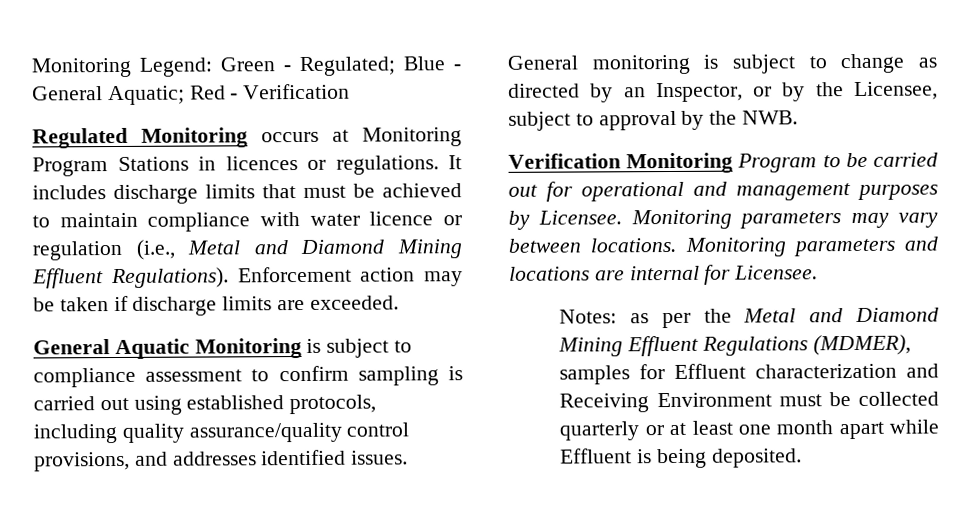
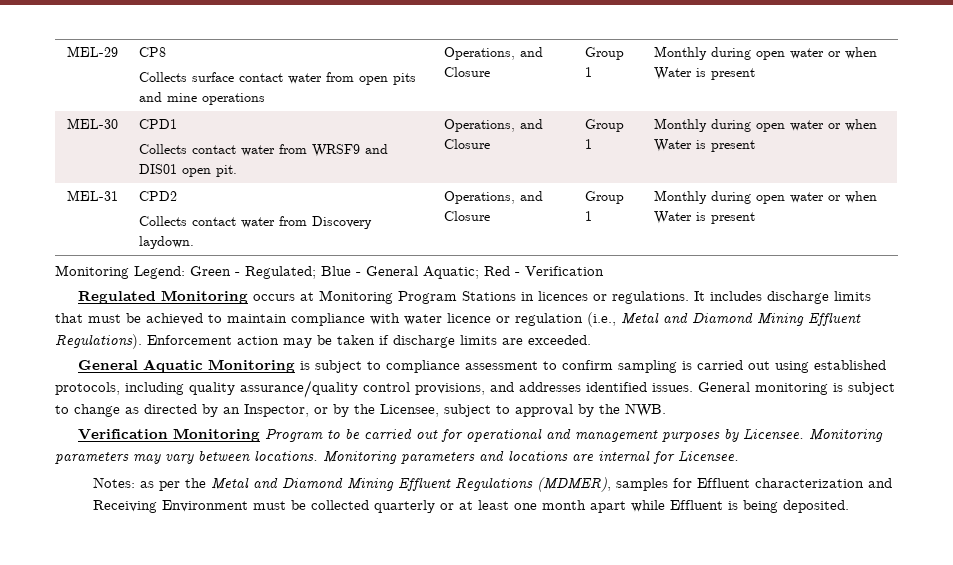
(31, 67) none -> [66,46,118,57] [138,47,166,57] [138,72,416,85] [138,92,265,105] [443,47,543,60] [443,67,490,77] [584,47,624,60] [584,67,592,77] [653,46,877,60] [653,67,755,80] [66,118,118,129] [138,119,177,129] [138,144,388,157] [138,164,237,177] [443,119,543,132] [443,139,490,149] [584,119,624,132] [584,139,592,149] [653,118,877,132] [653,139,755,152] [66,190,118,201] [138,191,177,201] [138,216,372,229] [138,236,194,249] [443,191,543,204] [443,211,490,221] [584,191,624,204] [584,211,592,221] [653,190,877,204] [653,211,755,224] MEL-29 | CP8 // Collects surface contact water from open pits and mine operations | Operations, and Closure | Group 1 | Monthly during open water or when Water is present // MEL-30 | CPD1 // Collects contact water from WRSF9 and DIS01 open pit. | Operations, and Closure | Group 1 | Monthly during open water or when Water is present // MEL-31 | CPD2 // Collects contact water from Discovery laydown. | Operations, and Closure | Group 1 | Monthly during open water or when Water is present //

